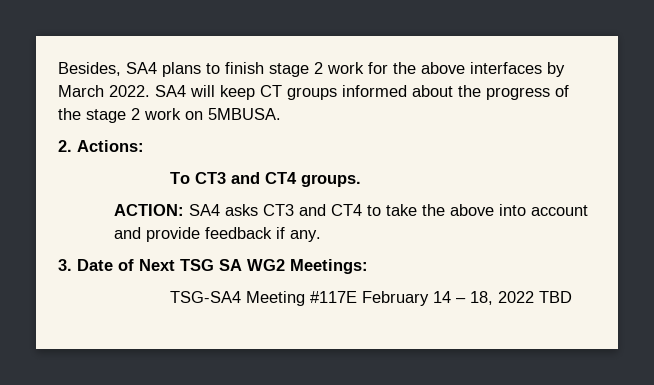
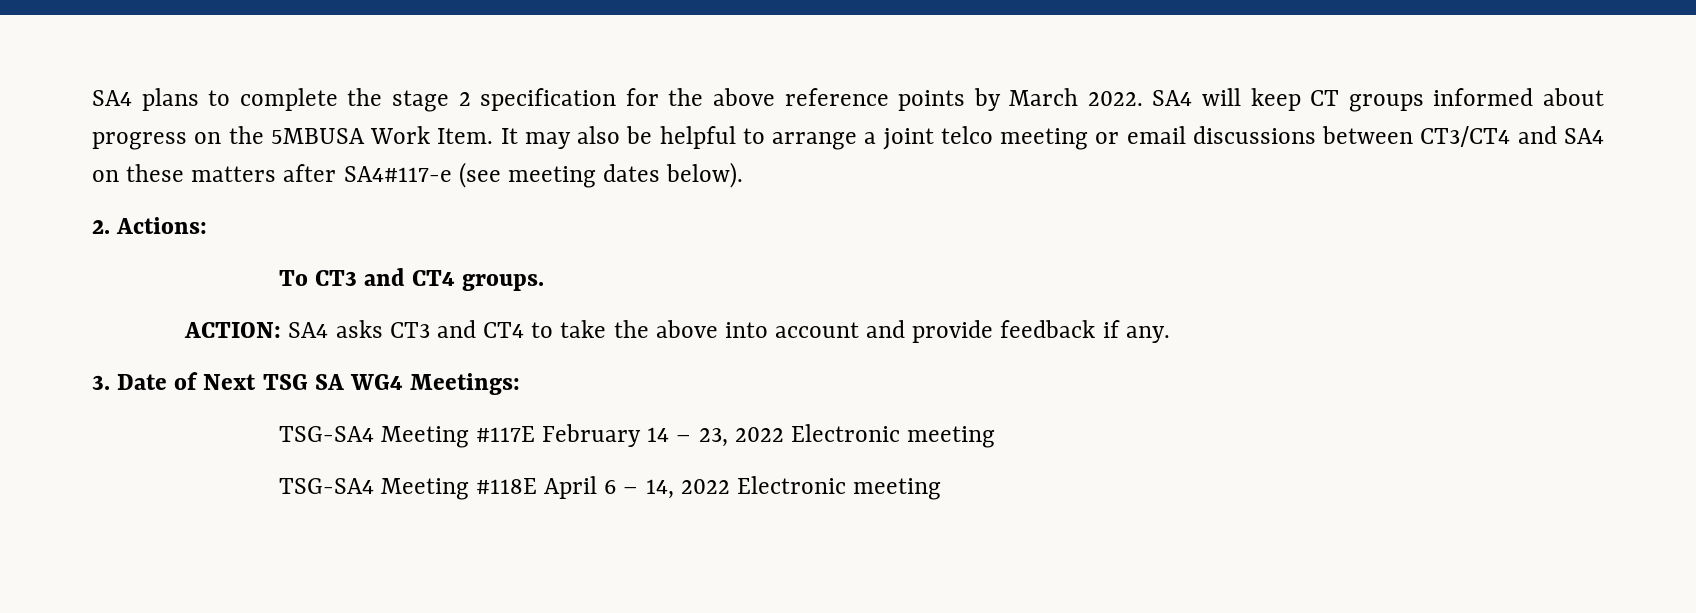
[58,62,121,76] Besides, -> (92, 98) none
[225,62,364,77] finish stage 2 work -> [239,88,617,112] complete the stage 2 specification
[470,62,542,74] interfaces -> [784,88,966,111] reference points
[458,85,569,100] [58,108,281,123] the progress of the stage 2 work on 5MBUSA. -> [92,126,1605,150] [92,162,744,188] progress on the 5MBUSA Work Item. It may also be helpful to arrange a joint telco meeting or email discussions between CT3/CT4 and SA4 on these matters after SA4#117-e (see meeting dates below).
[247,259,285,271] WG2 -> [349,374,403,390] WG4
[470,291,573,305] 18, 2022 TBD -> [698,424,995,448] [278,476,941,500] 23, 2022 Electronic meeting // TSG-SA4 Meeting #118E April 6 – 14, 2022 Electronic meeting

